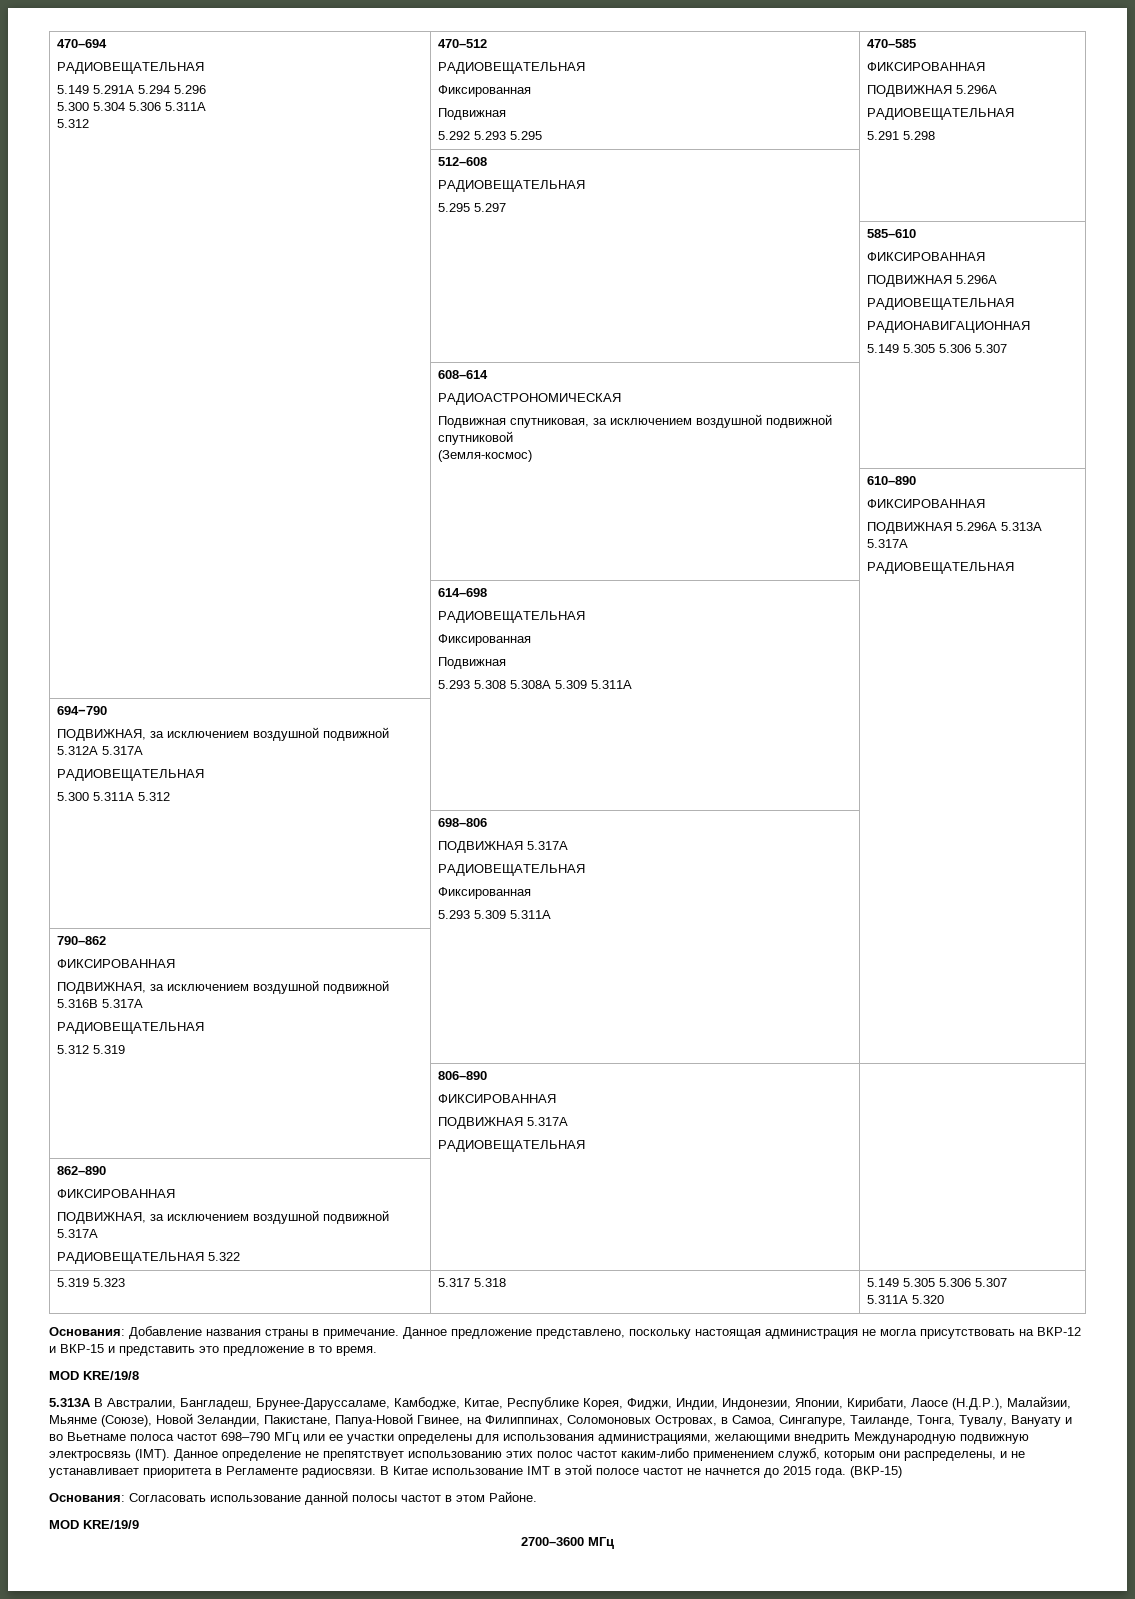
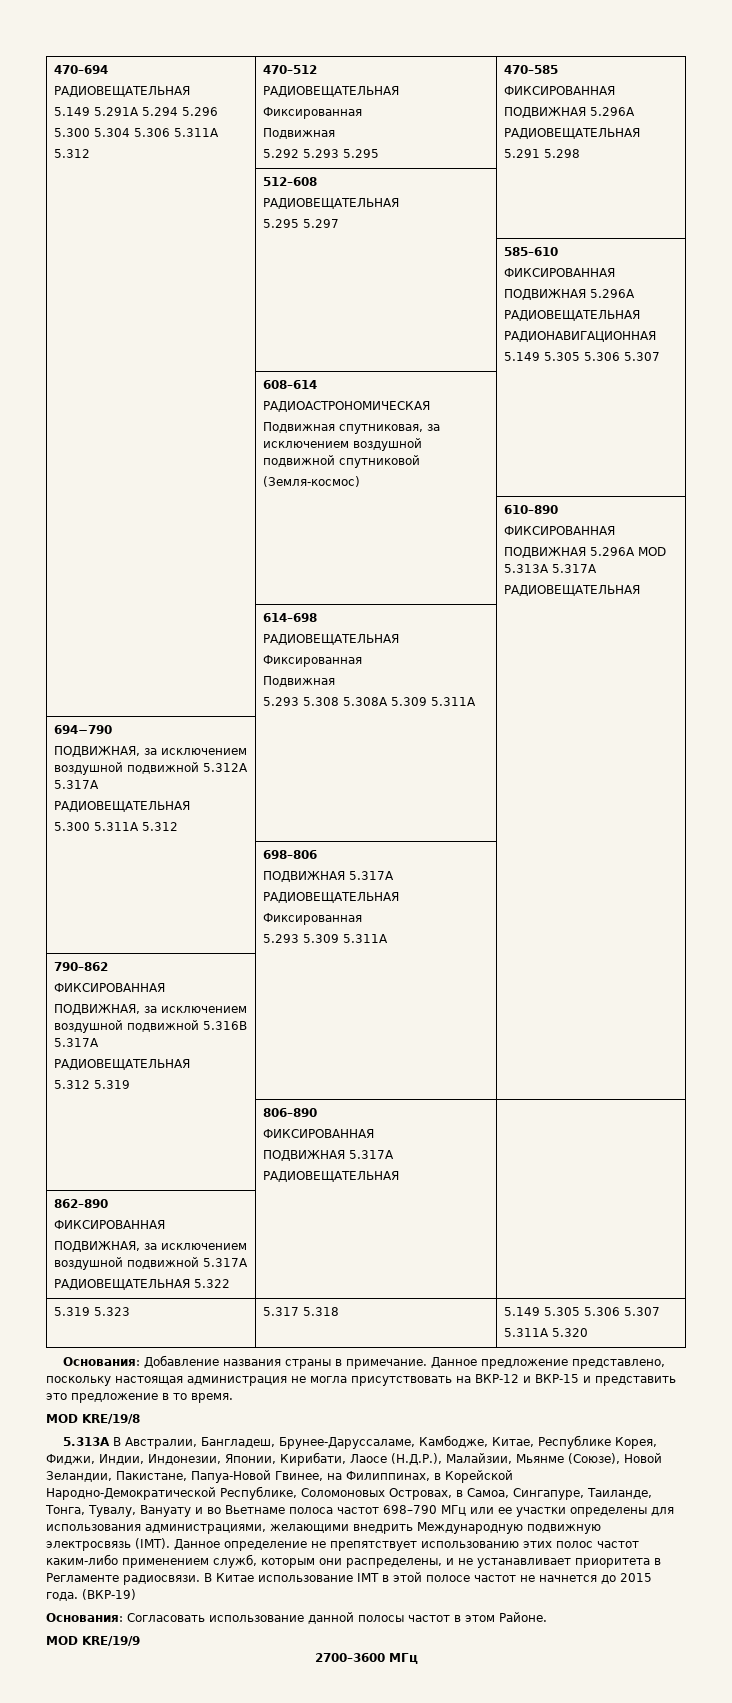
(997, 526) none -> [637,547,666,556] MOD
(563, 1420) none -> [434,1470,513,1483] [46,1486,297,1500] в Корейской Народно-Демократической Республике,
[850,1466,902,1478] (ВКР-15) -> [82,1589,136,1600] (ВКР-19)

